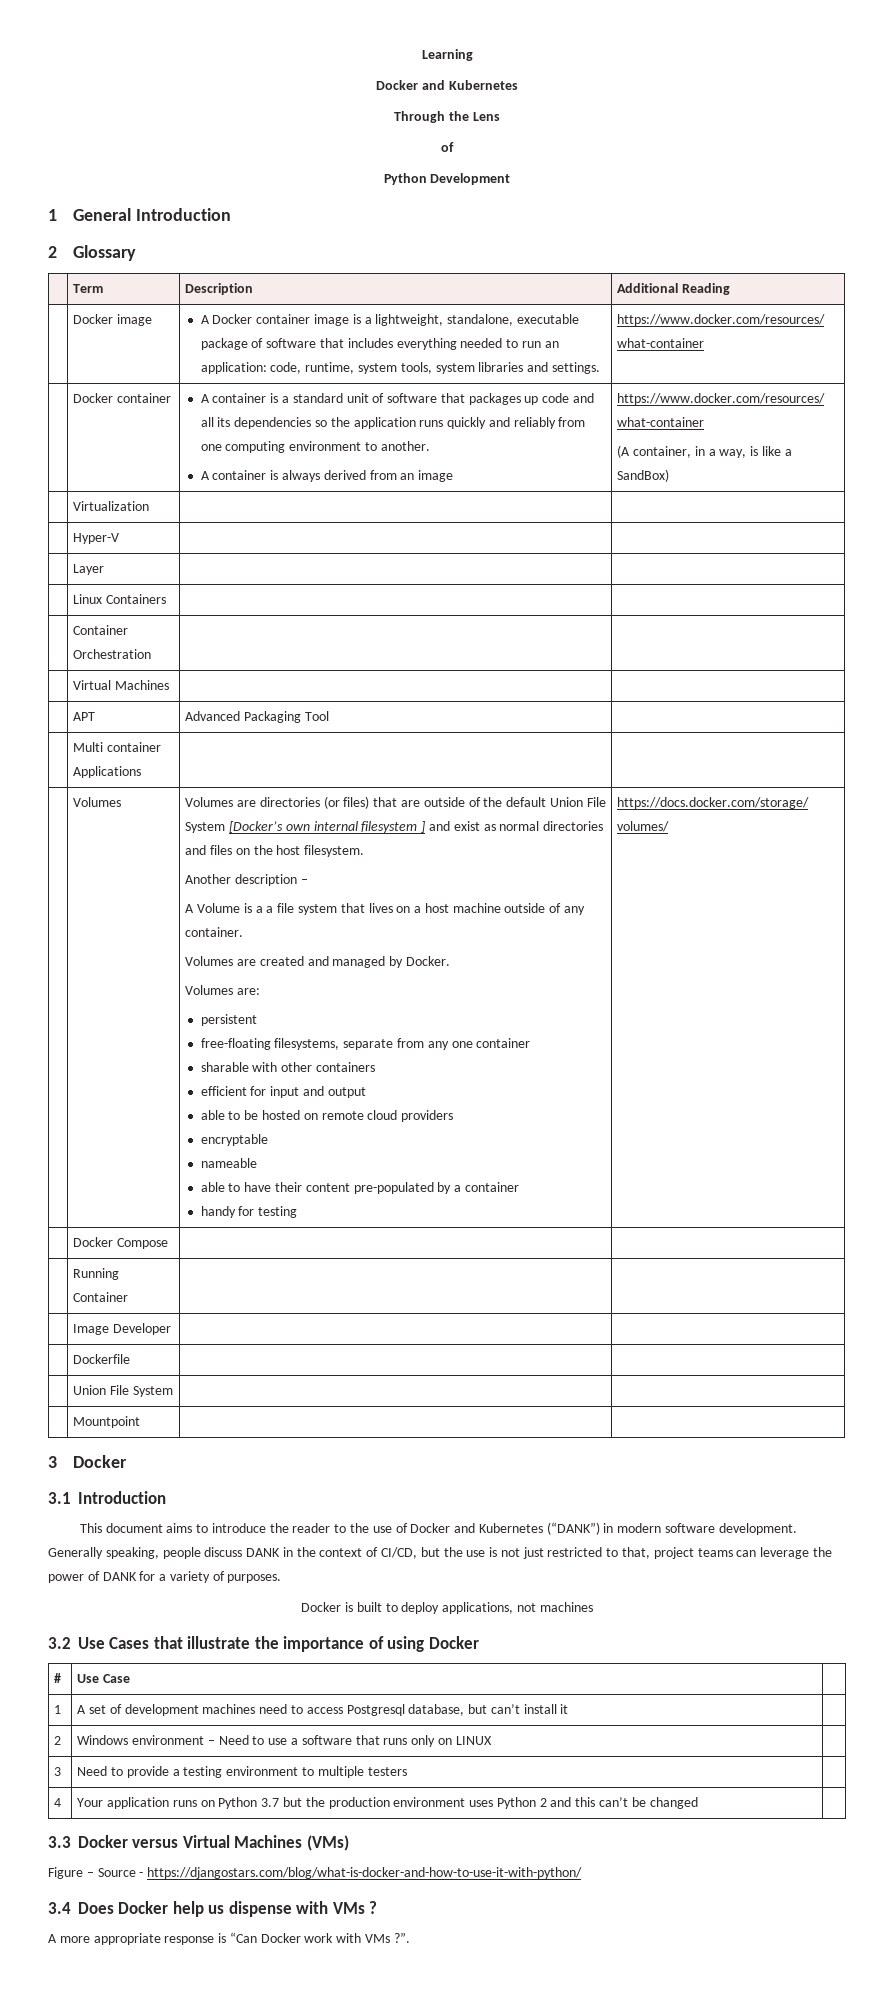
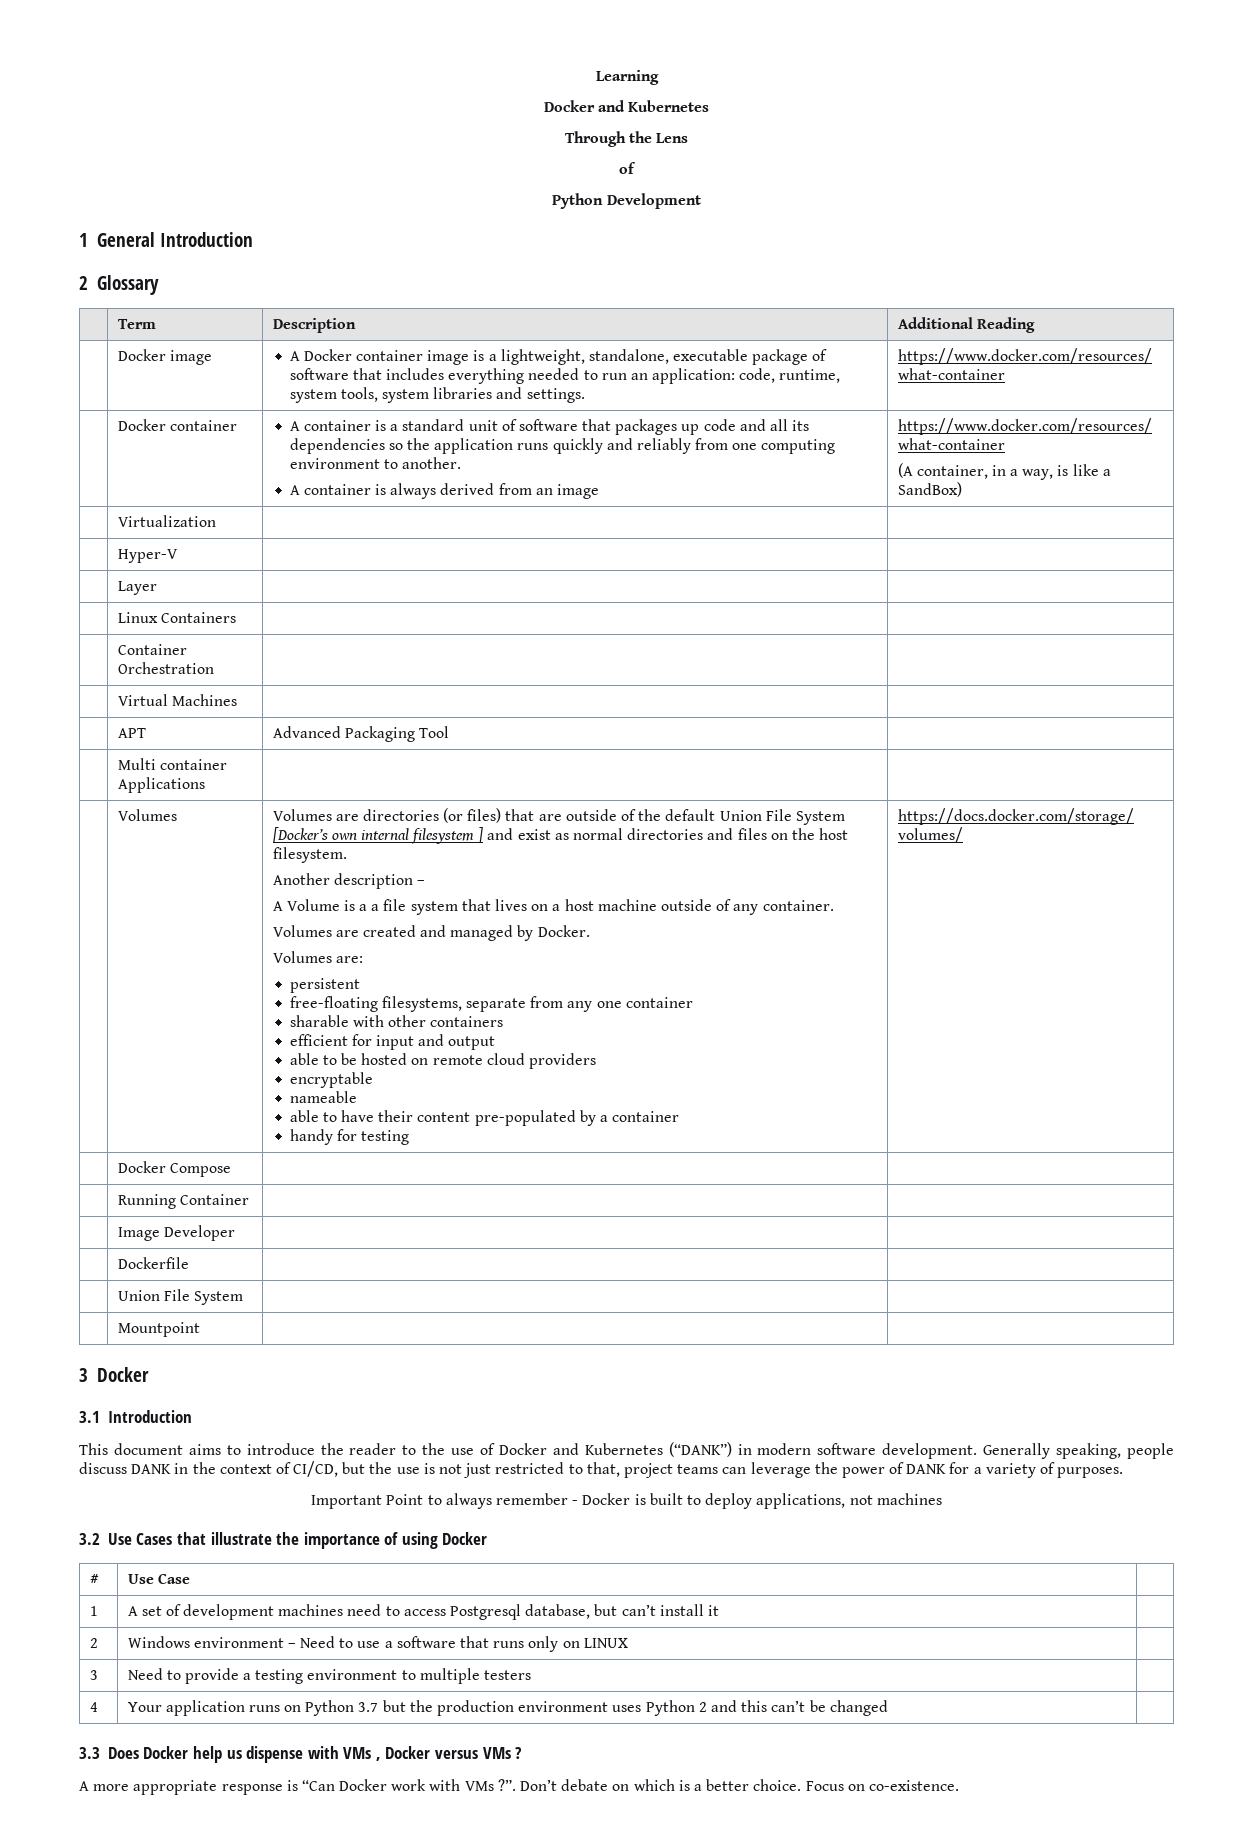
(282, 1578) none -> [311,1493,579,1509] Important Point to always remember -
[78,1835,349,1851] [48,1867,583,1879] [48,1902,71,1914] Docker versus Virtual Machines (VMs) // Figure – Source - https://djangostars.com/blog/what-is-docker-and-how-to-use-it-with-python/ // 3.4 -> (100, 1753) none
(365, 1908) none -> [375,1746,511,1761] , Docker versus VMs
(410, 1937) none -> [520,1779,959,1791] Don’t debate on which is a better choice. Focus on co-existence.

